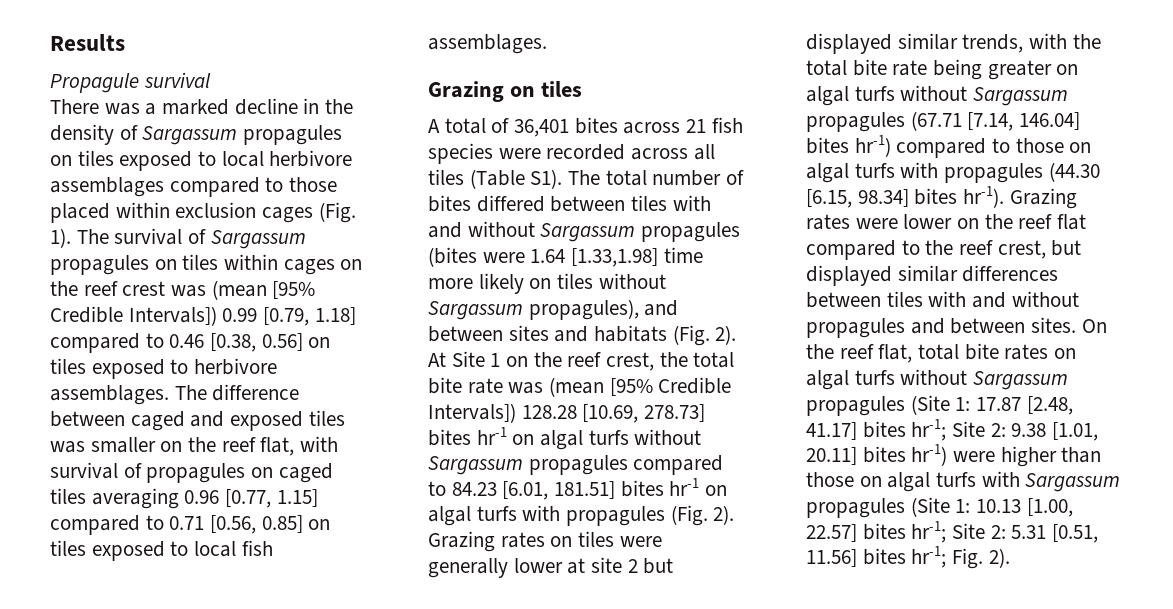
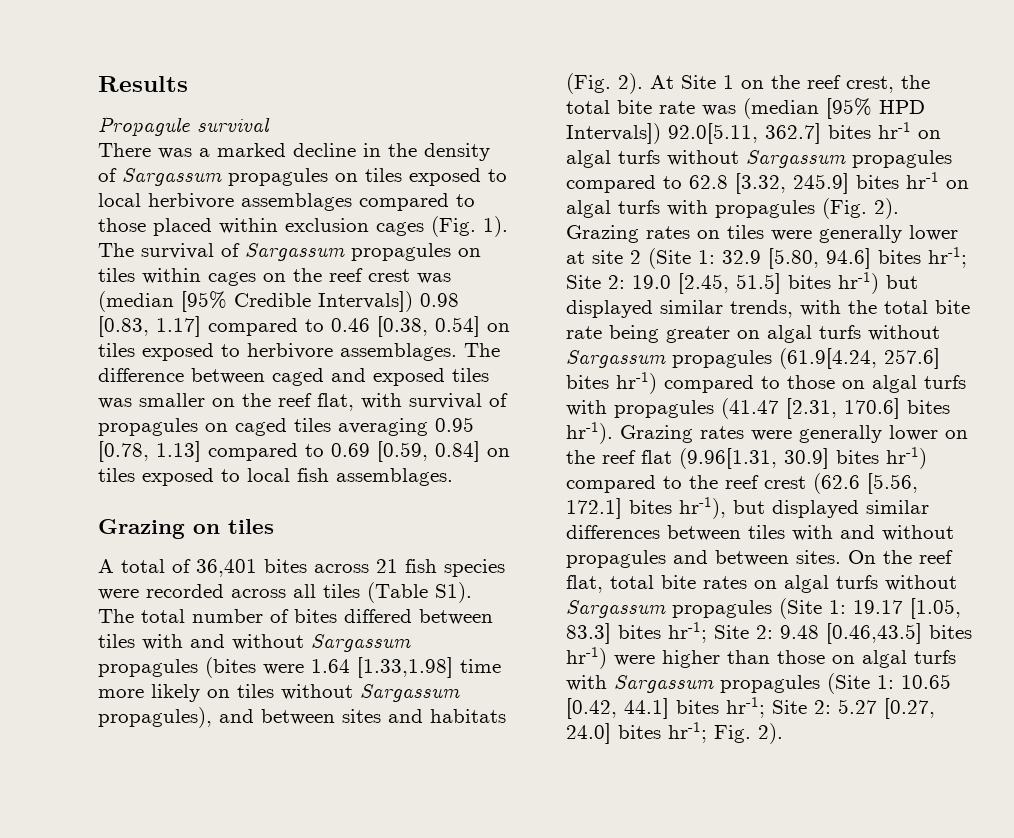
[211,280,316,300] [50,306,356,326] (mean [95% Credible Intervals]) 0.99 [0.79, 1.18] -> [98,291,459,312] [98,316,201,337] (median [95% Credible Intervals]) 0.98 [0.83, 1.17]
[261,333,303,351] 0.56] -> [435,316,480,337] 0.54]
[184,489,318,508] [50,515,303,535] 0.96 [0.77, 1.15] compared to 0.71 [0.56, 0.85] -> [435,417,474,432] [98,441,480,462] 0.95 [0.78, 1.13] compared to 0.69 [0.59, 0.84]
[549,377,732,397] [428,403,706,423] (mean [95% Credible Intervals]) 128.28 [10.69, 278.73] -> [743,98,925,119] [566,123,821,144] (median [95% HPD Intervals]) 92.0[5.11, 362.7]
[451,481,616,500] 84.23 [6.01, 181.51] -> [689,173,849,194] 62.8 [3.32, 245.9]
(638, 566) none -> [648,247,967,269] [566,272,879,294] (Site 1: 32.9 [5.80, 94.6] bites hr-1; Site 2: 19.0 [2.45, 51.5] bites hr-1)
[910,111,1081,131] (67.71 [7.14, 146.04] -> [779,348,940,369] (61.9[4.24, 257.6]
[1048,162,1100,182] [806,189,909,208] (44.30 [6.15, 98.34] -> [721,398,900,419] (41.47 [2.31, 170.6]
(898, 223) none -> [799,425,882,443] generally
[806,240,1046,260] compared to the reef crest, -> [679,447,927,469] [566,473,918,494] [566,497,726,519] (9.96[1.31, 30.9] bites hr-1) compared to the reef crest (62.6 [5.56, 172.1] bites hr-1),
[976,396,1073,415] [806,419,1099,441] [806,447,857,465] 17.87 [2.48, 41.17] bites hr-1; Site 2: 9.38 [1.01, 20.11] -> [853,598,961,619] [566,622,922,644] 19.17 [1.05, 83.3] bites hr-1; Site 2: 9.48 [0.46,43.5]
[976,498,1073,517] [806,521,1099,543] [806,549,857,567] 10.13 [1.00, 22.57] bites hr-1; Site 2: 5.31 [0.51, 11.56] -> [901,674,951,689] [566,697,935,719] [566,723,611,744] 10.65 [0.42, 44.1] bites hr-1; Site 2: 5.27 [0.27, 24.0]

